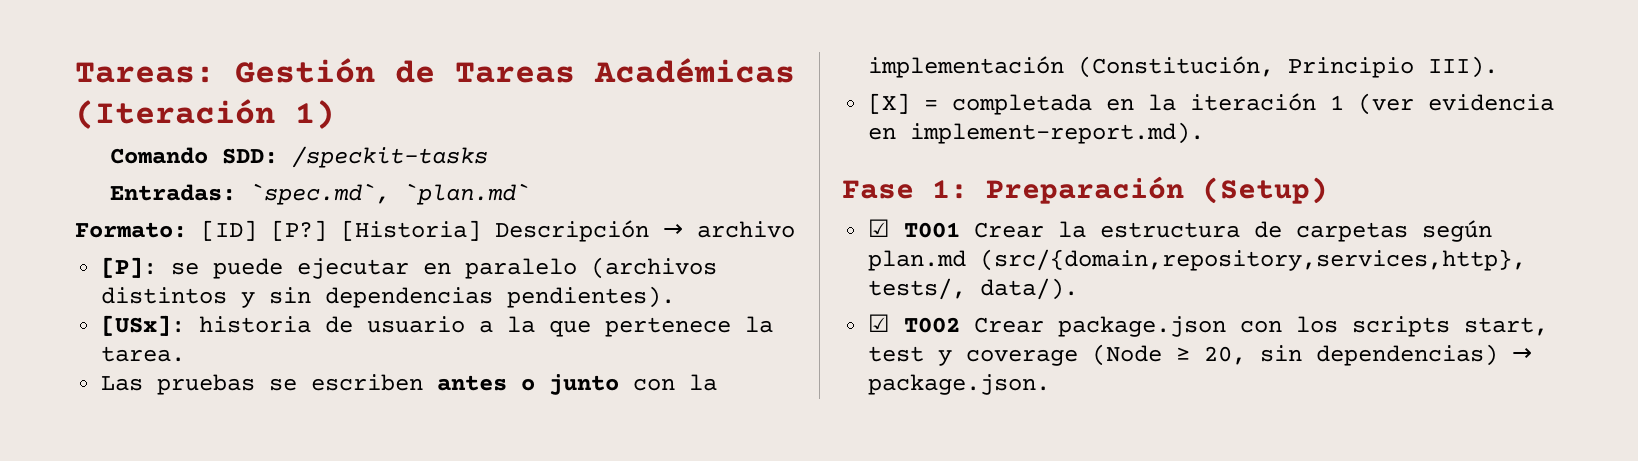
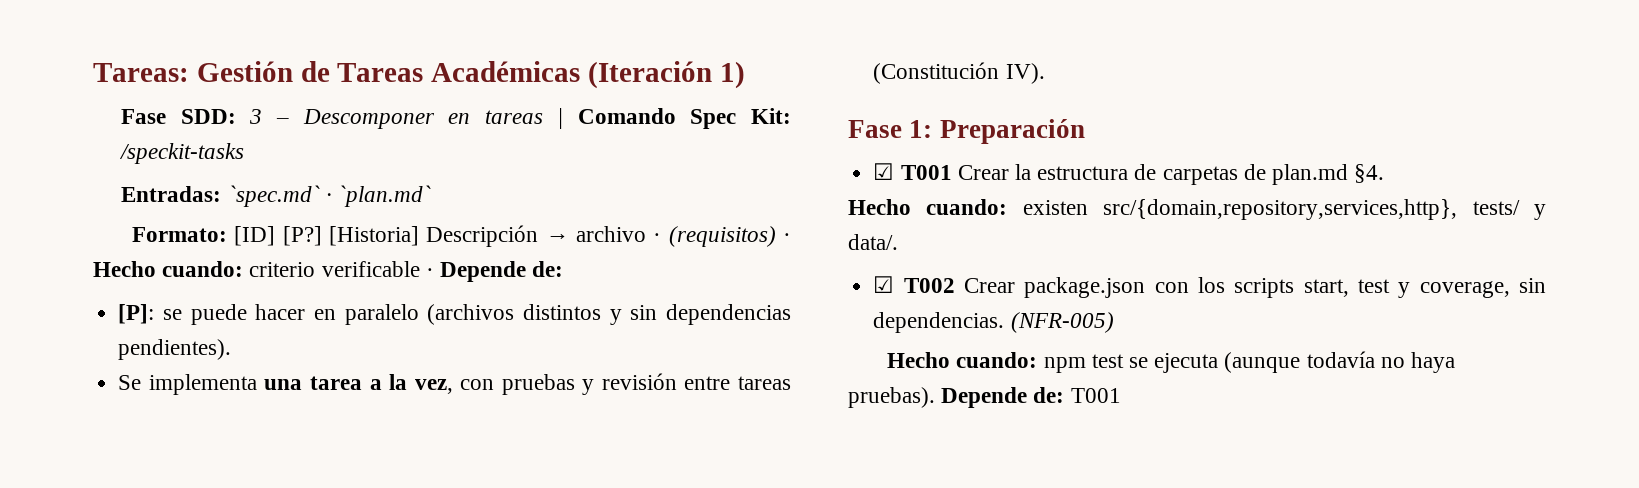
[110,147,279,164] Comando SDD: -> [121,108,791,129] Fase SDD: 3 – Descomponer en tareas | Comando Spec Kit:
[250,183,391,205] `spec.md`, -> [227,185,332,207] `spec.md` ·
(795, 229) none -> [653,226,791,247] [93,261,564,282] · (requisitos) · Hecho cuando: criterio verificable · Depende de:
[297,258,410,279] ejecutar -> [255,304,306,320] hacer
[101,315,774,337] [101,346,186,362] [101,374,718,395] [868,56,1499,78] [868,93,1555,115] [868,122,1205,144] [USx]: historia de usuario a la que pertenece la tarea. // Las pruebas se escriben antes o junto con la implementación (Constitución, Principio III). // [X] = completada en la iteración 1 (ver evidencia en implement-report.md). -> [118,373,792,395] [873,62,1045,84] Se implementa una tarea a la vez, con pruebas y revisión entre tareas (Constitución IV).
[1202,177,1328,204] (Setup) -> (1085, 131) none
[1422,220,1493,242] [868,249,1527,271] [868,278,1079,300] según plan.md (src/{domain,repository,services,http}, tests/, data/). -> [1243,164,1385,185] [848,199,1546,220] [848,234,898,250] de plan.md §4. // Hecho cuando: existen src/{domain,repository,services,http}, tests/ y data/.
[966,344,1533,366] [868,374,1051,395] coverage (Node ≥ 20, sin dependencias) → package.json. -> [1419,278,1546,298] [873,312,1114,333] [887,351,1456,373] [848,387,1121,408] coverage, sin dependencias. (NFR-005) // Hecho cuando: npm test se ejecuta (aunque todavía no haya pruebas). Depende de: T001

